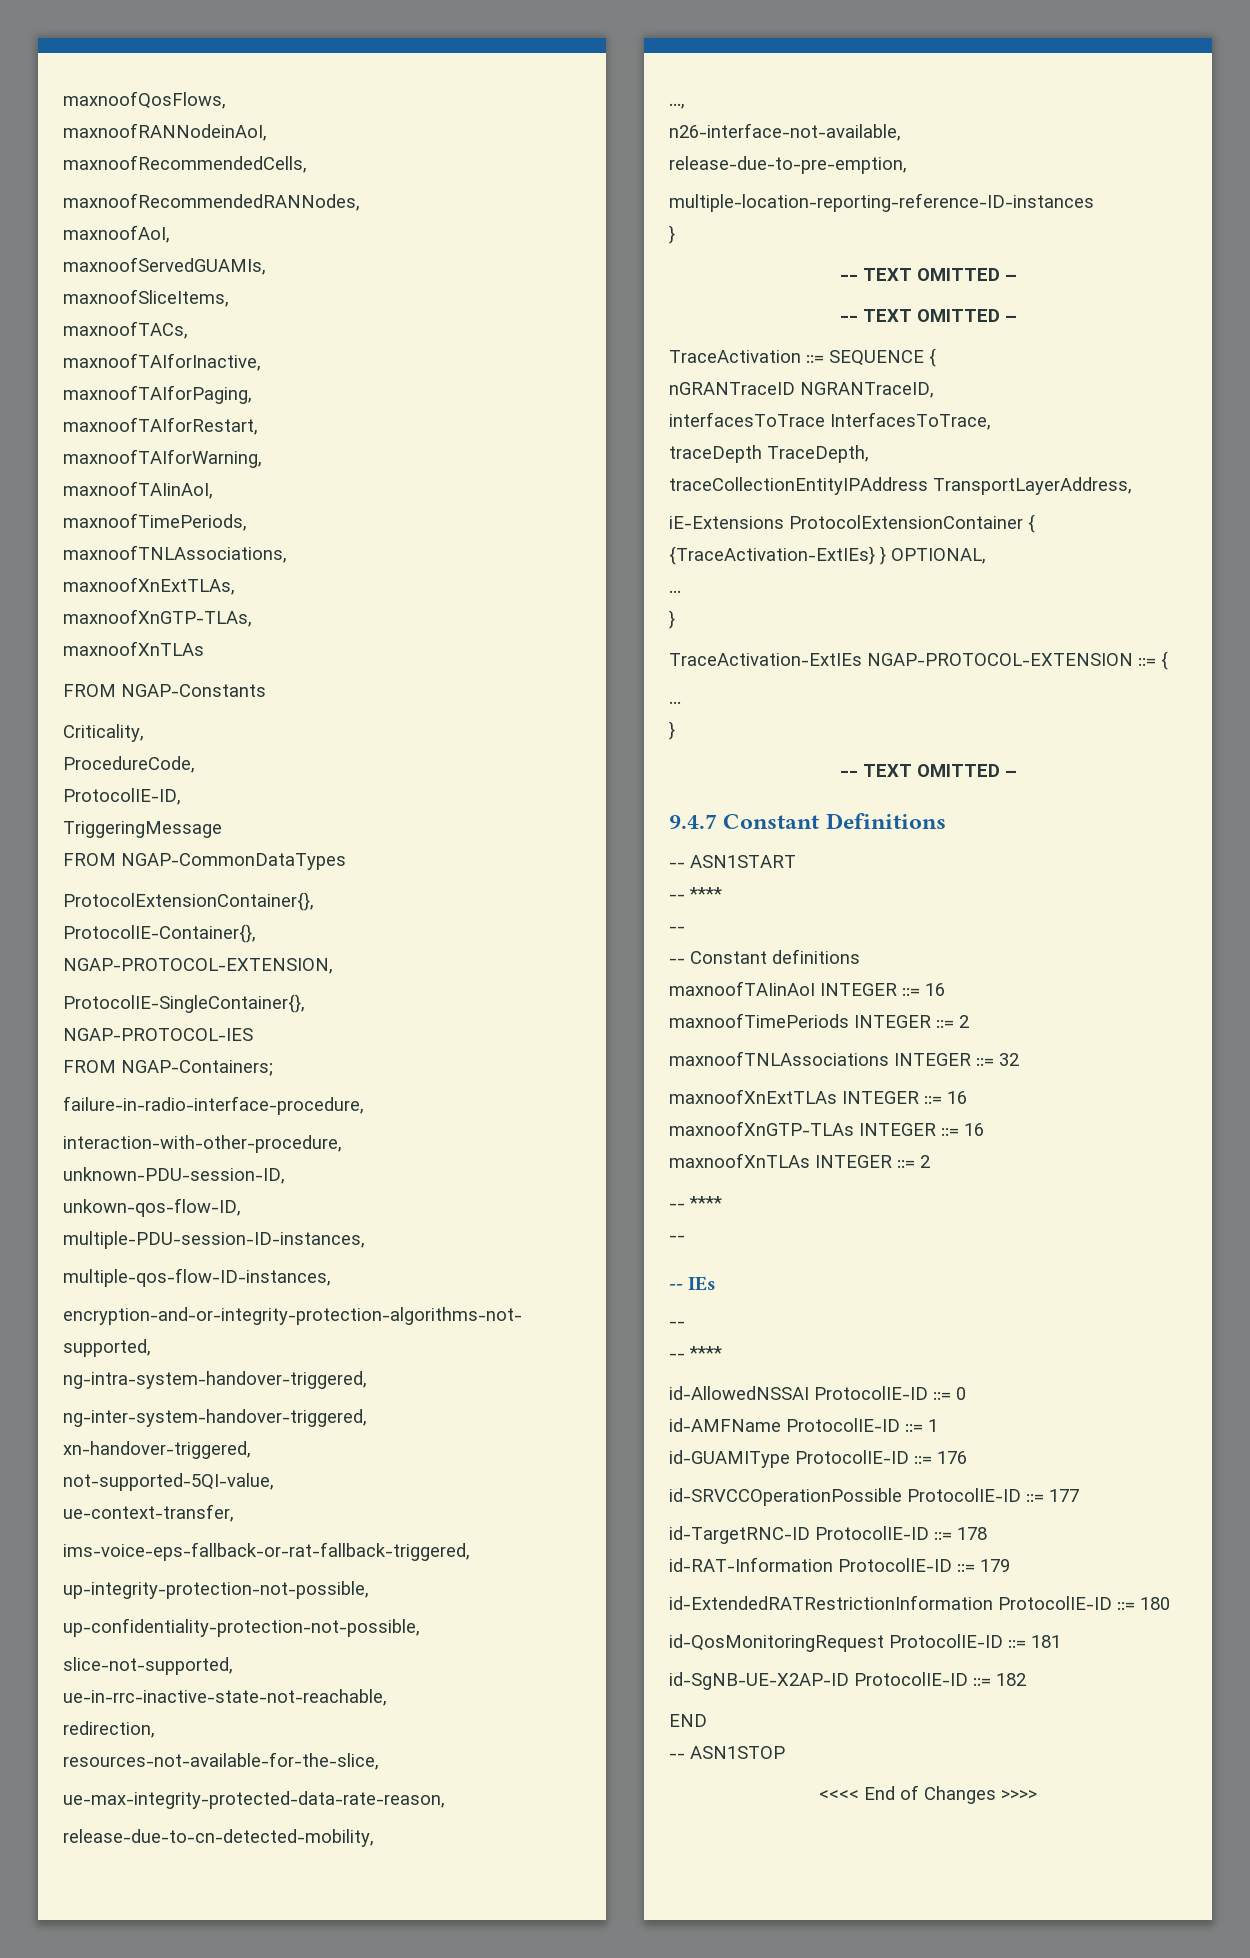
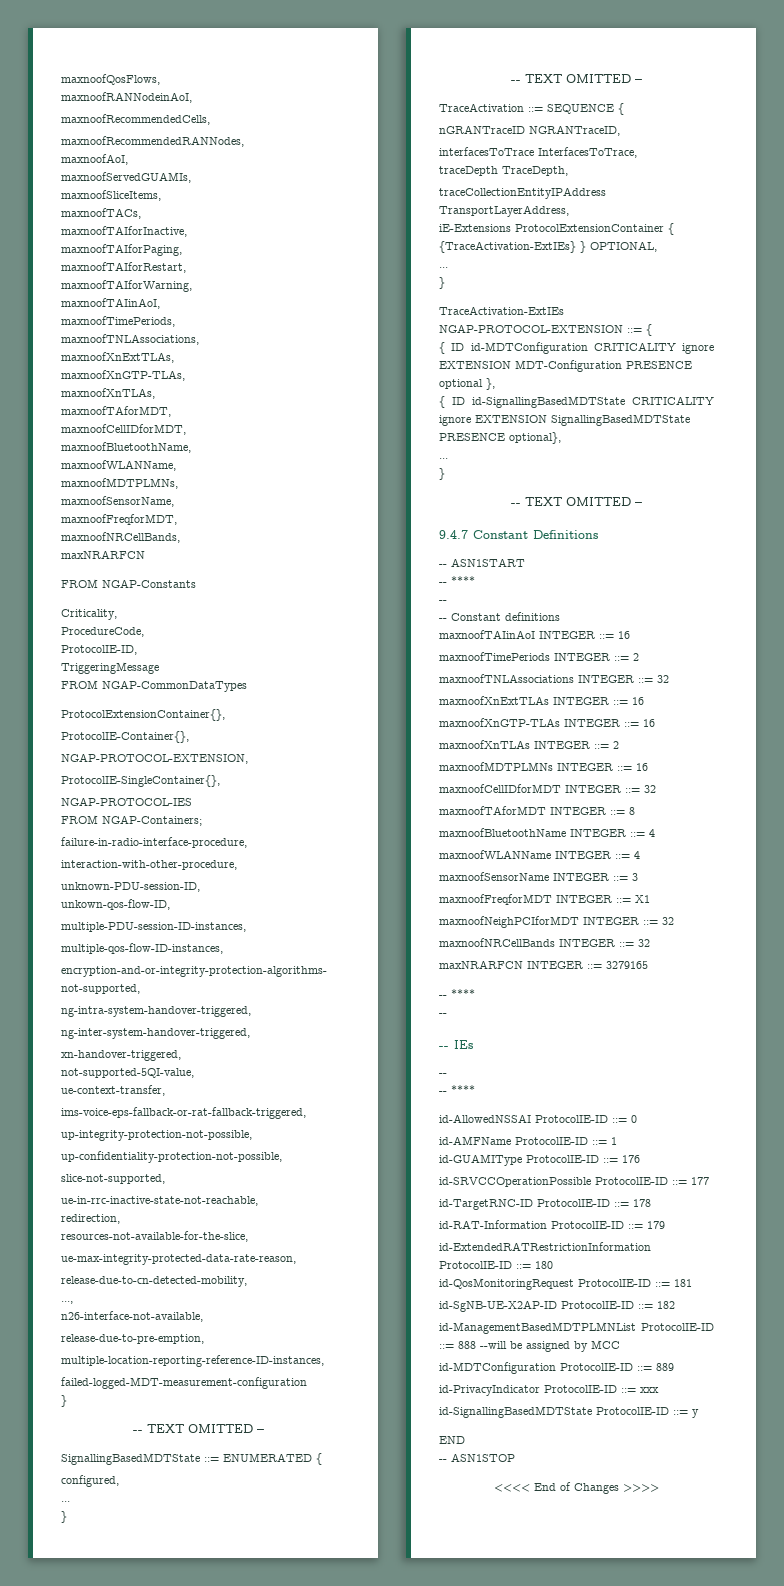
[63,641,204,656] maxnoofXnTLAs -> [61,388,155,399] [61,406,171,417] [61,424,186,435] [61,442,191,453] [61,460,176,471] [61,478,178,489] [61,496,174,507] [61,514,177,525] [61,532,180,543] [61,550,145,559] maxnoofXnTLAs, // maxnoofTAforMDT, // maxnoofCellIDforMDT, // maxnoofBluetoothName, // maxnoofWLANName, // maxnoofMDTPLMNs, // maxnoofSensorName, // maxnoofFreqforMDT, // maxnoofNRCellBands, // maxNRARFCN
[669,193,1094,212] [669,225,675,244] [839,268,1017,281] multiple-location-reporting-reference-ID-instances // } // -- TEXT OMITTED – -> [61,1355,324,1367] [61,1377,307,1389] [61,1395,67,1407] [133,1424,264,1433] [61,1453,322,1465] [61,1475,119,1487] [61,1501,70,1502] [61,1511,67,1523] multiple-location-reporting-reference-ID-instances, // failed-logged-MDT-measurement-configuration // } // -- TEXT OMITTED – // SignallingBasedMDTState ::= ENUMERATED { // configured, // ... // }
(1168, 660) none -> [439,342,714,354] [439,360,692,372] [439,378,495,390] [439,396,714,408] [439,414,690,426] [439,432,561,444] // { ID id-MDTConfiguration CRITICALITY ignore EXTENSION MDT-Configuration PRESENCE optional }, // { ID id-SignallingBasedMDTState CRITICALITY ignore EXTENSION SignallingBasedMDTState PRESENCE optional},
(930, 1161) none -> [439,762,648,771] [439,784,656,793] [439,806,635,815] [439,828,655,837] [439,850,640,859] [439,872,638,881] [439,894,650,905] [439,916,674,928] [439,938,650,947] [439,960,648,969] // maxnoofMDTPLMNs INTEGER ::= 16 // maxnoofCellIDforMDT INTEGER ::= 32 // maxnoofTAforMDT INTEGER ::= 8 // maxnoofBluetoothName INTEGER ::= 4 // maxnoofWLANName INTEGER ::= 4 // maxnoofSensorName INTEGER ::= 3 // maxnoofFreqforMDT INTEGER ::= X1 // maxnoofNeighPCIforMDT INTEGER ::= 32 // maxnoofNRCellBands INTEGER ::= 32 // maxNRARFCN INTEGER ::= 3279165
(1026, 1679) none -> [439,1322,714,1334] [439,1340,620,1352] [439,1362,674,1374] [439,1385,659,1396] [439,1406,699,1418] // id-ManagementBasedMDTPLMNList ProtocolIE-ID ::= 888 --will be assigned by MCC // id-MDTConfiguration ProtocolIE-ID ::= 889 // id-PrivacyIndicator ProtocolIE-ID ::= xxx // id-SignallingBasedMDTState ProtocolIE-ID ::= y

